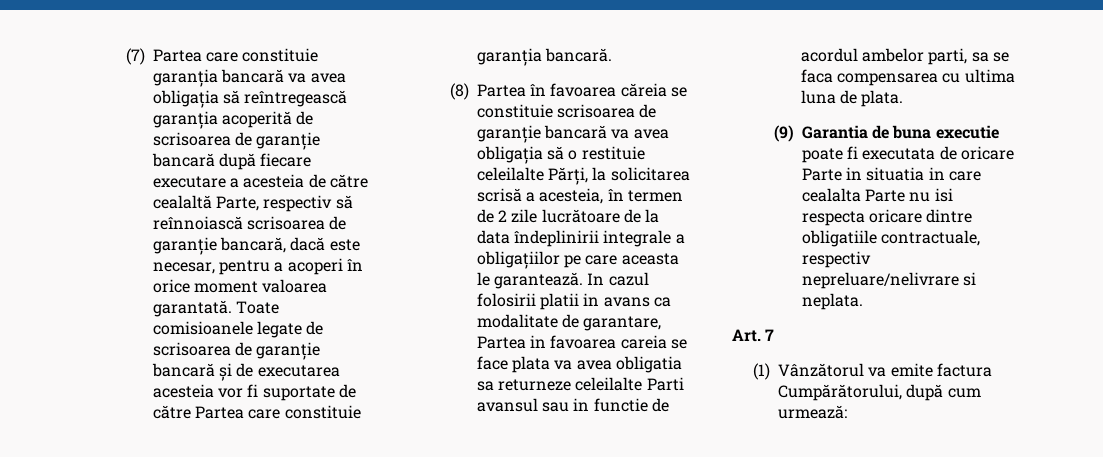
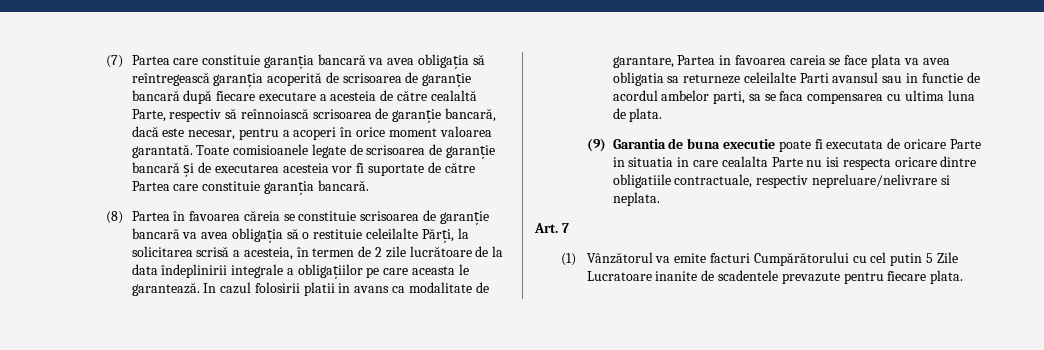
[936,363,992,377] [777,384,981,401] [777,405,847,419] factura Cumpărătorului, după cum urmează: -> [710,252,958,266] [586,270,964,284] facturi Cumpărătorului cu cel putin 5 Zile Lucratoare inanite de scadentele prevazute pentru fiecare plata.

